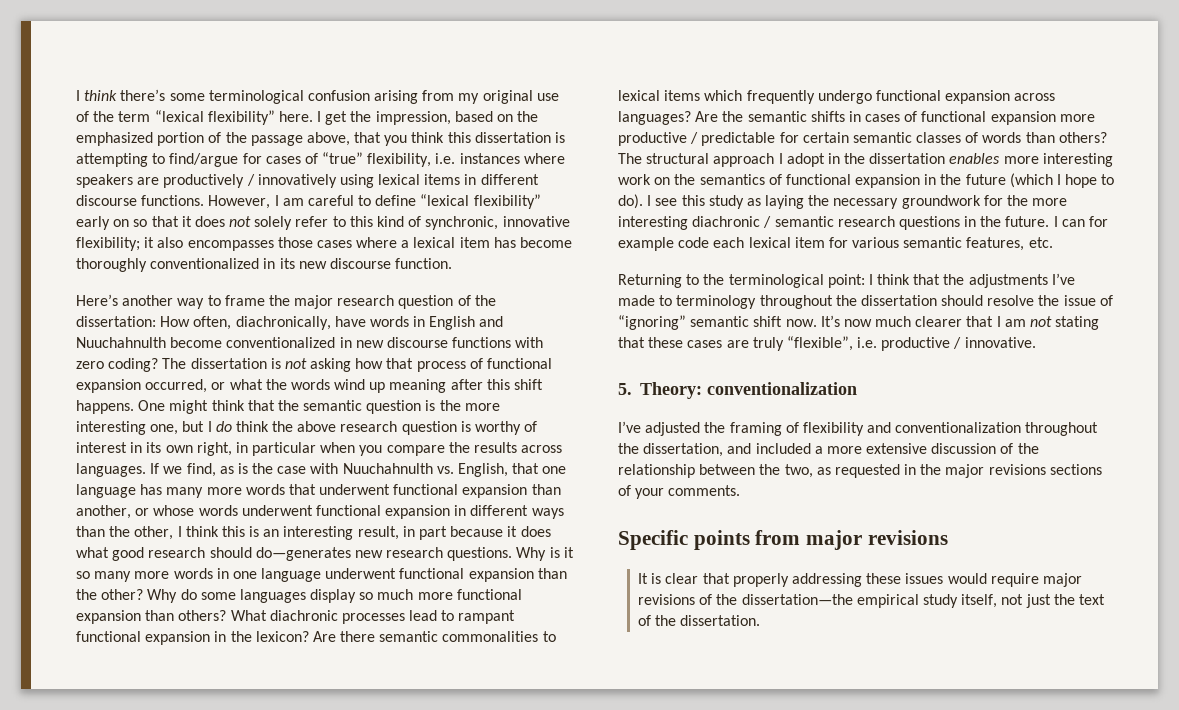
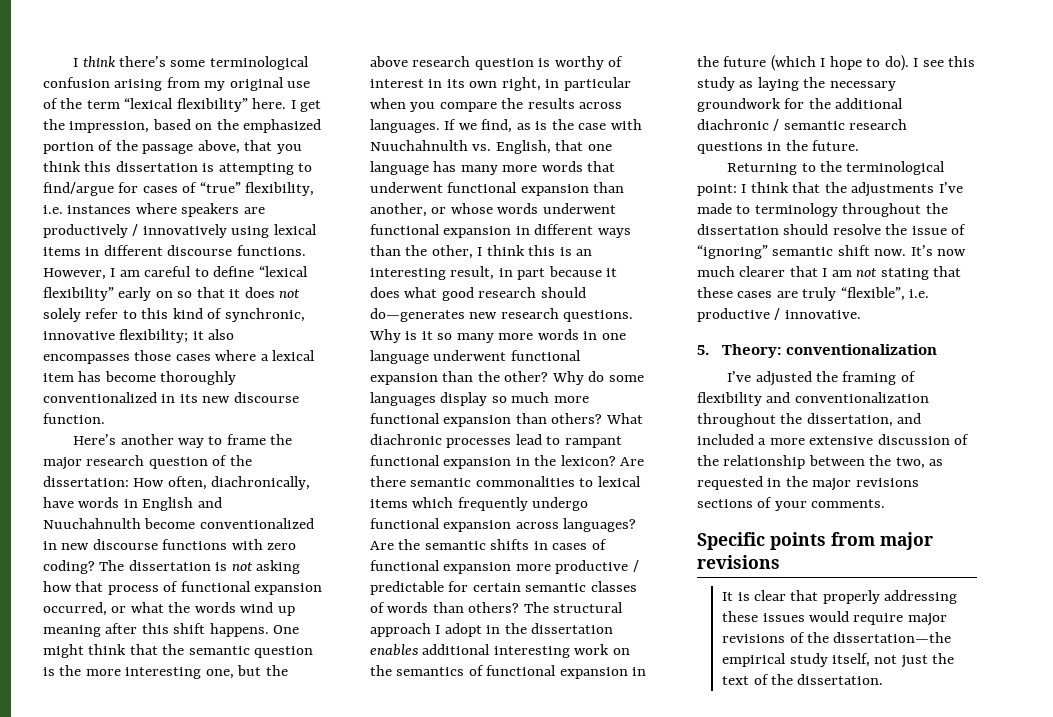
[207,421,269,432] I do think -> (262, 670) none
[1003,156,1039,164] more -> [422,644,491,655] additional
[1032,198,1068,206] [618,216,688,230] more interesting -> [835,98,904,109] additional
[1053,216,1109,227] [618,237,1053,251] I can for example code each lexical item for various semantic features, etc. -> (860, 145) none

